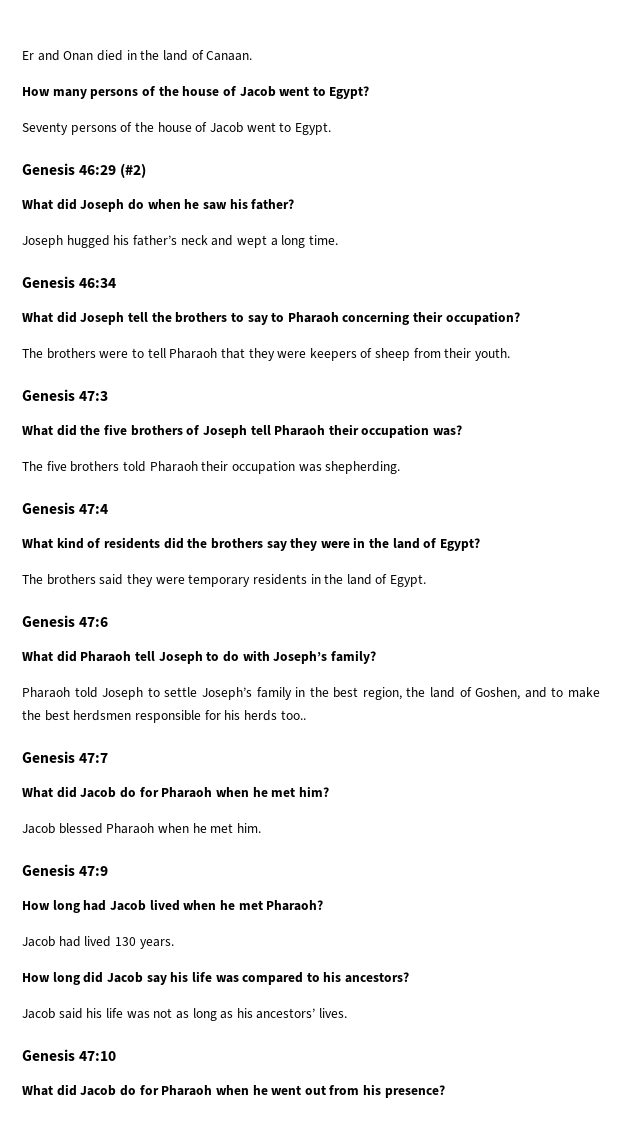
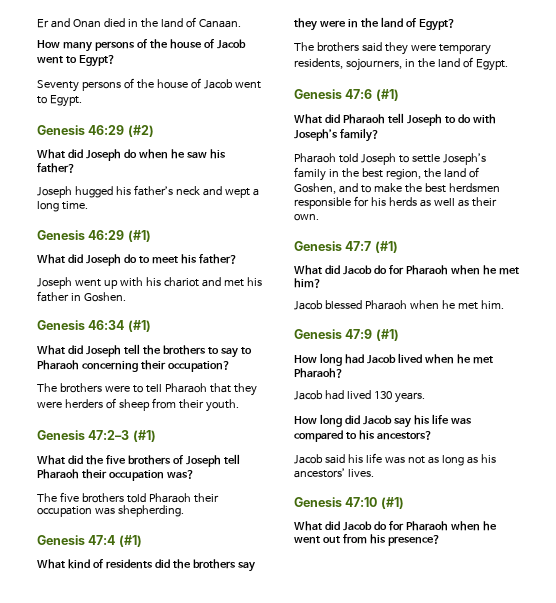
(338, 240) none -> [37,230,151,242] [37,254,237,266] [37,277,262,289] [37,291,126,302] // Genesis 46:29 (#1) // What did Joseph do to meet his father? // Joseph went up with his chariot and met his father in Goshen.
(117, 283) none -> [127,320,151,332] (#1)
[309,348,357,361] keepers -> [64,399,103,408] herders
[79,391,109,401] 47:3 -> [88,430,156,442] 47:2–3 (#1)
(109, 509) none -> [118,535,142,547] (#1)
[252,574,307,585] residents -> [294,58,402,71] residents, sojourners,
(109, 622) none -> [375,89,399,101] (#1)
[280,710,306,720] too.. -> [419,197,497,207] [294,214,319,221] as well as their own.
(109, 758) none -> [374,241,398,253] (#1)
(109, 871) none -> [375,329,399,341] (#1)
(117, 1056) none -> [380,497,404,509] (#1)

